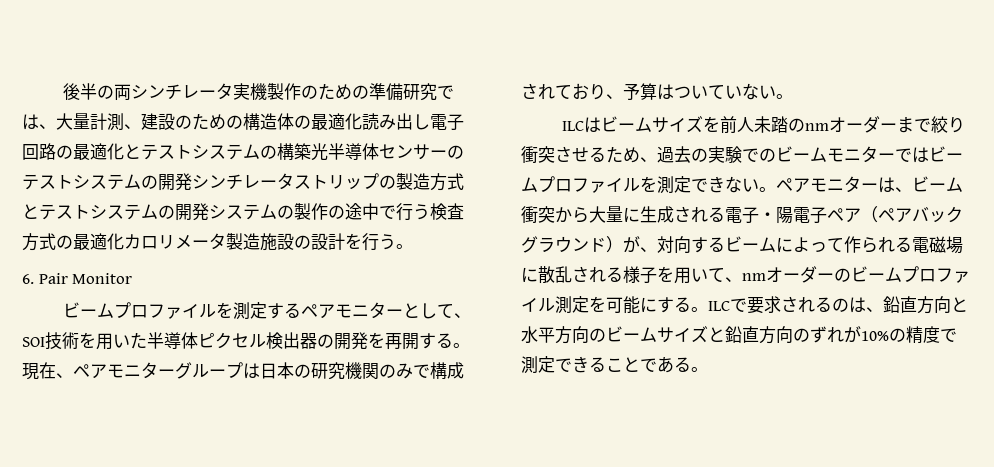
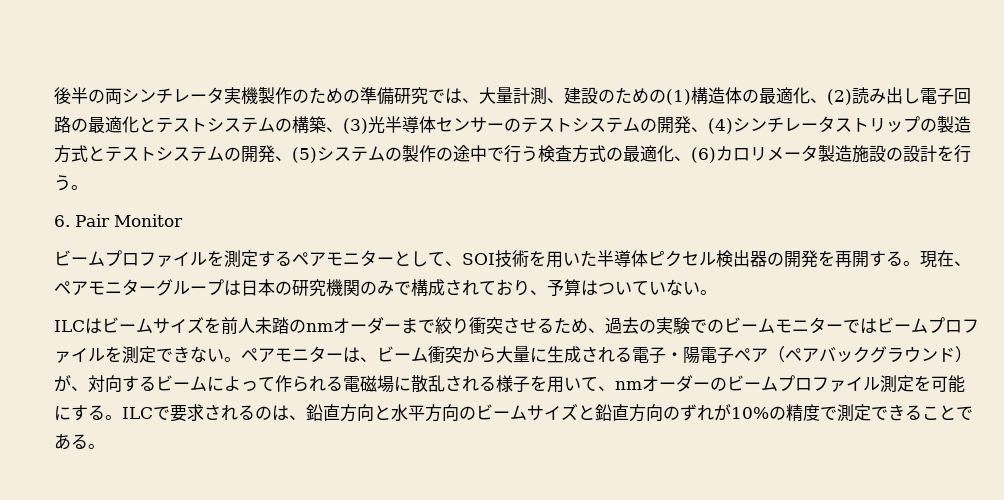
(243, 122) none -> [666,89,691,105] (1)
(362, 121) none -> [810,89,852,105] 、(2)
(311, 151) none -> [326,118,368,134] 、(3)
(192, 182) none -> [691,118,733,134] 、(4)
(209, 212) none -> [275,147,317,163] 、(5)
(124, 241) none -> [674,147,716,163] 、(6)

